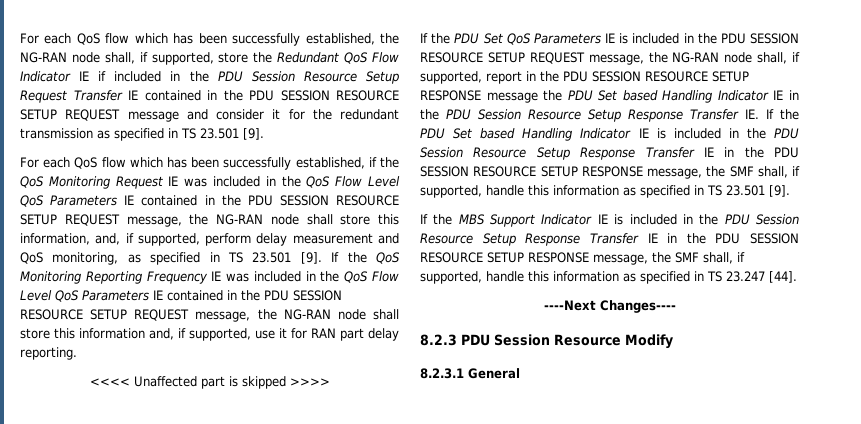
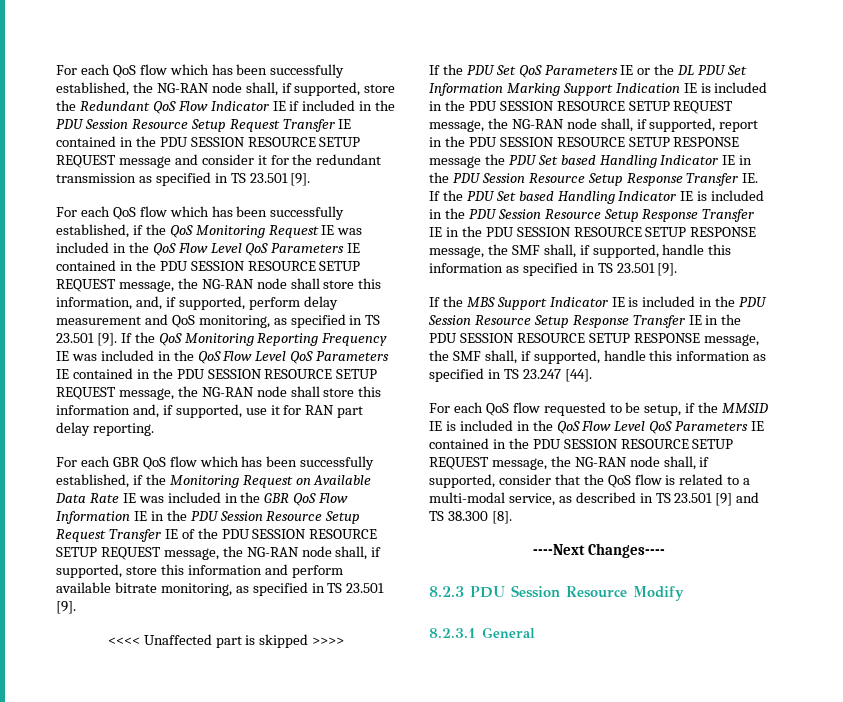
(77, 353) none -> [56,456,375,470] [56,474,372,488] [55,492,349,506] [56,510,361,524] [56,528,378,542] [56,546,382,560] [56,564,343,578] [56,582,385,596] [56,601,76,614] // For each GBR QoS flow which has been successfully established, if the Monitoring Request on Available Data Rate IE was included in the GBR QoS Flow Information IE in the PDU Session Resource Setup Request Transfer IE of the PDU SESSION RESOURCE SETUP REQUEST message, the NG-RAN node shall, if supported, store this information and perform available bitrate monitoring, as specified in TS 23.501 [9].
(615, 38) none -> [637,64,748,75] [429,83,697,96] or the DL PDU Set Information Marking Support Indication IE
(797, 277) none -> [429,402,769,416] [429,420,765,434] [429,438,734,449] [429,456,710,470] [429,474,751,488] [429,492,760,506] [429,511,512,524] // For each QoS flow requested to be setup, if the MMSID IE is included in the QoS Flow Level QoS Parameters IE contained in the PDU SESSION RESOURCE SETUP REQUEST message, the NG-RAN node shall, if supported, consider that the QoS flow is related to a multi-modal service, as described in TS 23.501 [9] and TS 38.300 [8].

